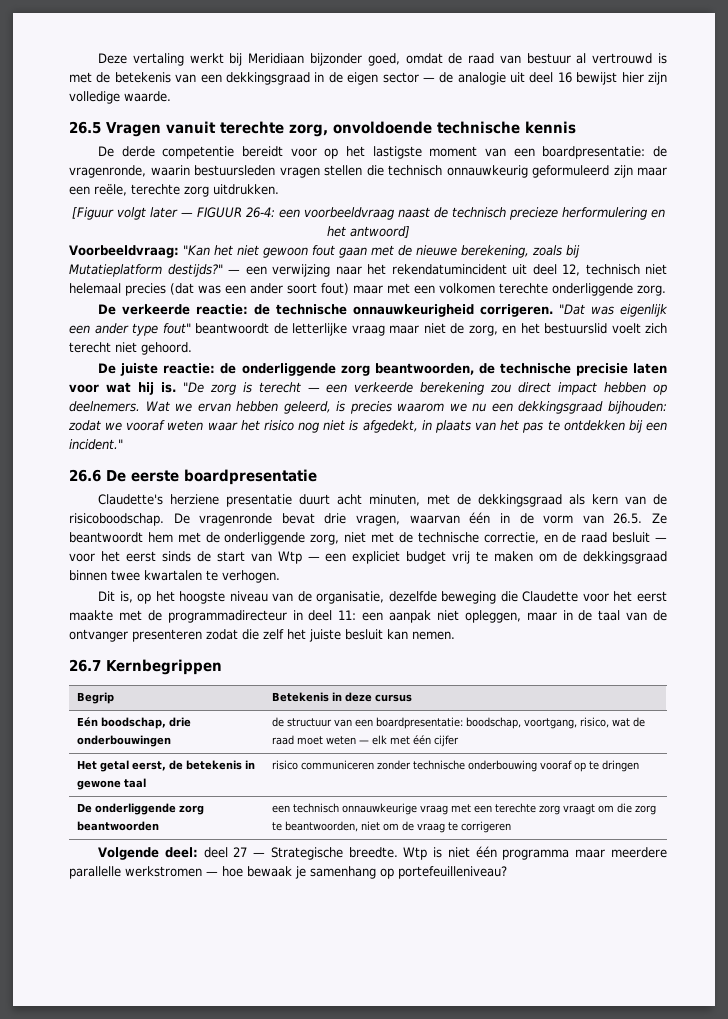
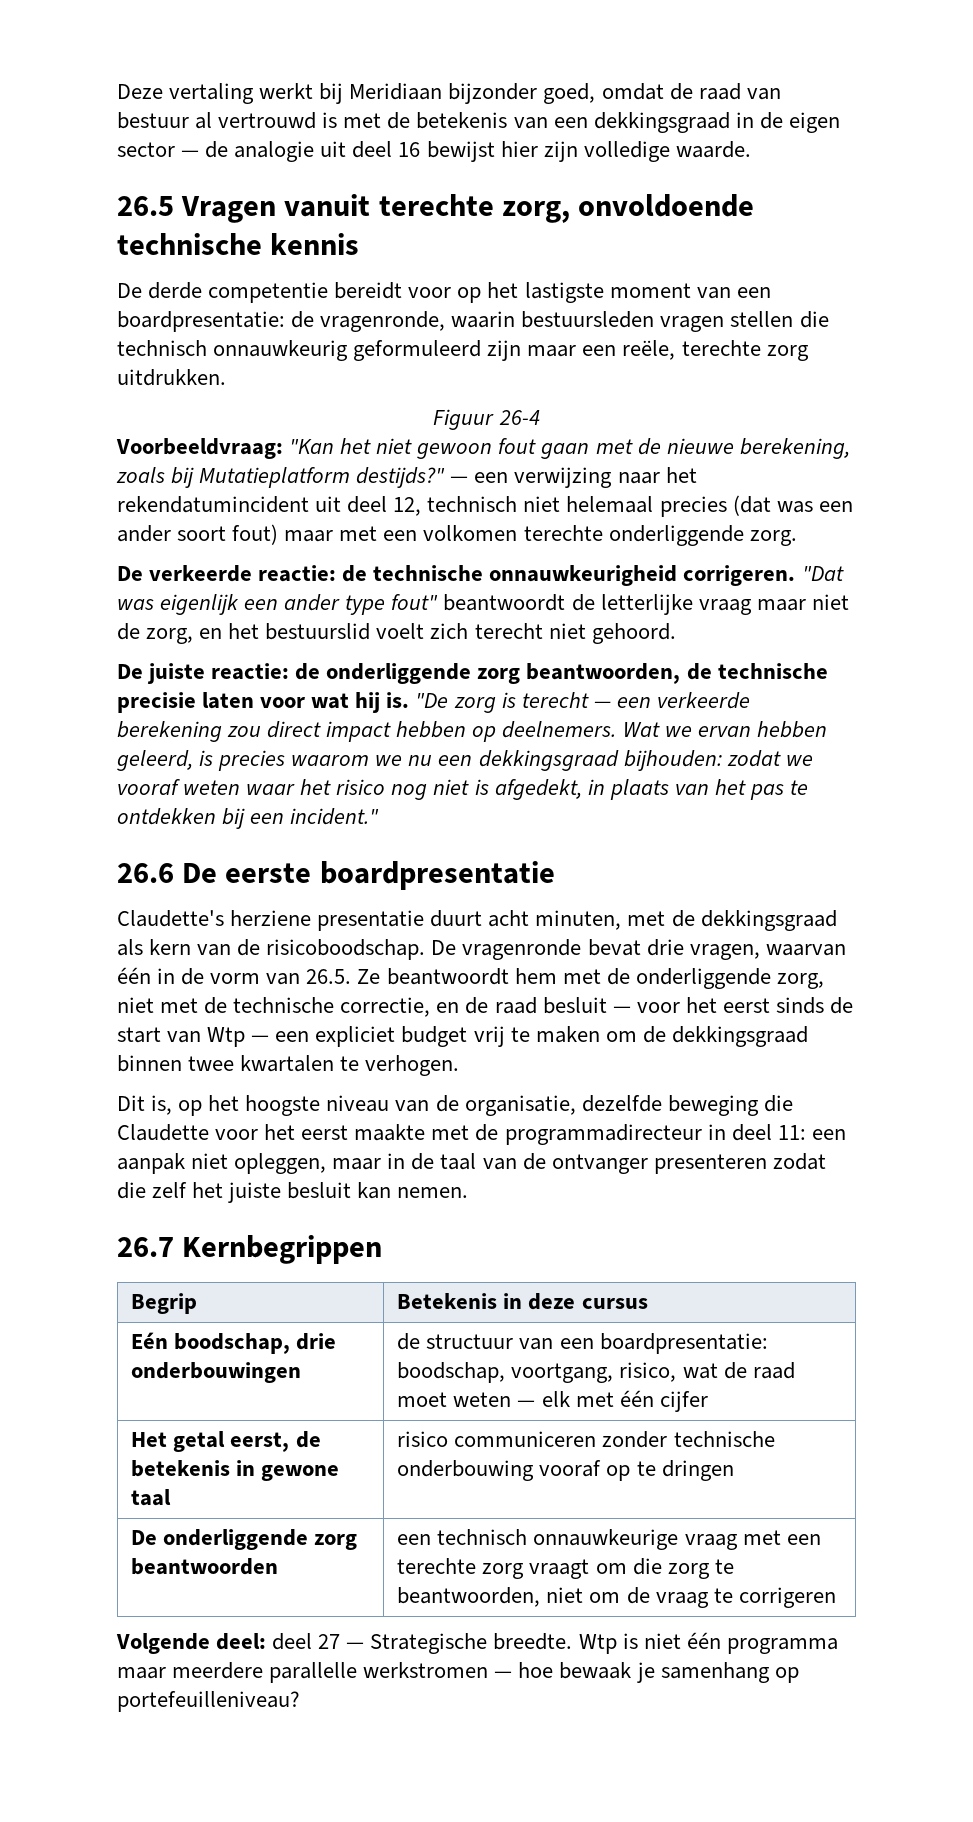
[71,207,665,220] [326,226,410,238] [Figuur volgt later — FIGUUR 26-4: een voorbeeldvraag naast de technisch precieze herformulering en het antwoord] -> [433,409,540,430] Figuur 26-4

